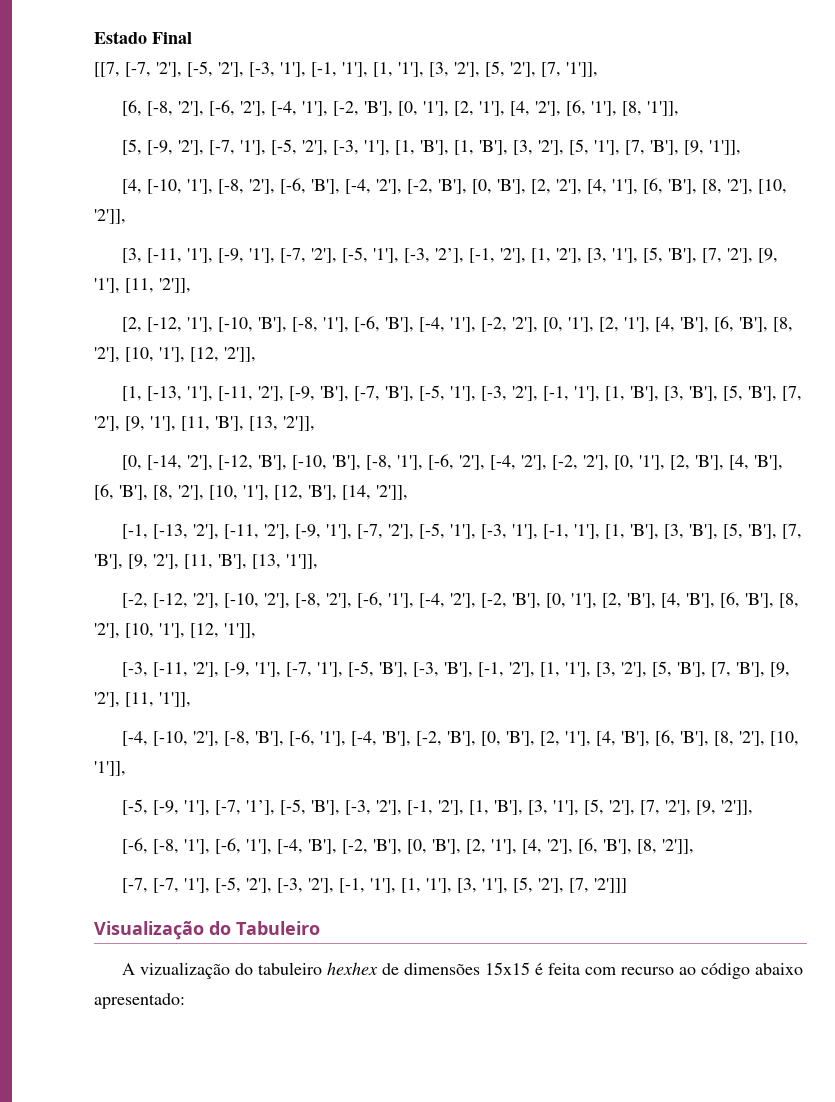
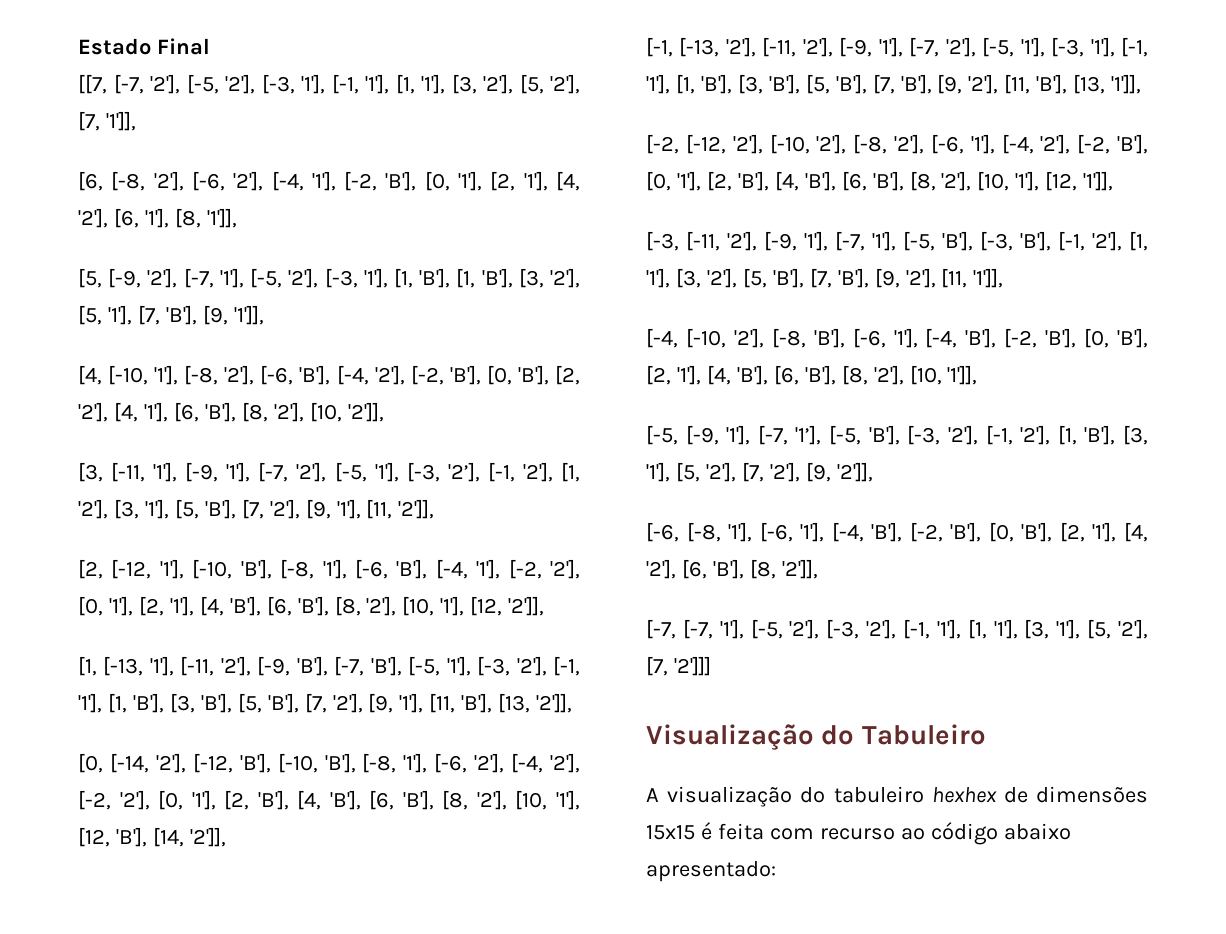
[140,962,231,979] vizualização -> [667,786,793,807] visualização

